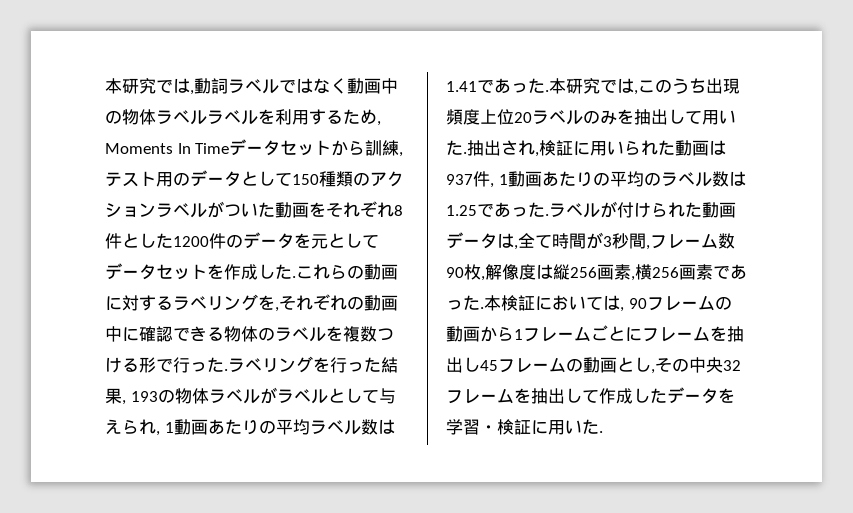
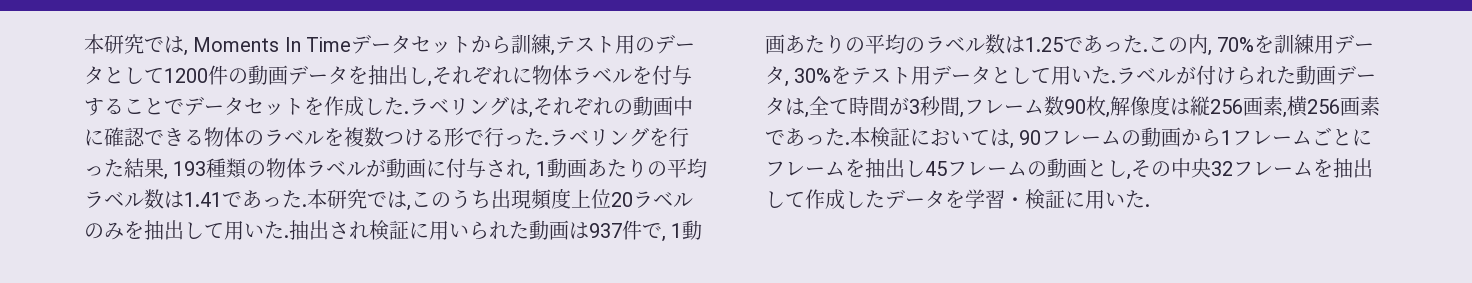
[105,78,398,95] [105,109,381,126] 本研究では,動詞ラベルではなく動画中の物体ラベルラベルを利用するため, -> [84,34,188,56] 本研究では,
[292,171,404,187] [105,201,403,218] [105,232,379,249] 150種類のアクションラベルがついた動画をそれぞれ8件とした1200件のデータを元として -> [164,65,692,87] [84,98,184,116] 1200件の動画データを抽出し,それぞれに物体ラベルを付与することで
[296,264,398,280] [105,294,275,311] これらの動画に対するラベリングを -> [409,96,529,116] ラベリングは
(158, 396) none -> [206,158,248,179] 種類
[276,388,396,404] [105,419,139,434] ラベルとして与えら -> [386,158,507,178] 動画に付与さ
[535,152,539,157] , -> (369, 230) none
(490, 179) none -> [642,223,662,238] で
(549, 215) none -> [1148,34,1375,56] [765,65,1117,87] この内, 70%を訓練用データ, 30%をテスト用データとして用いた.

